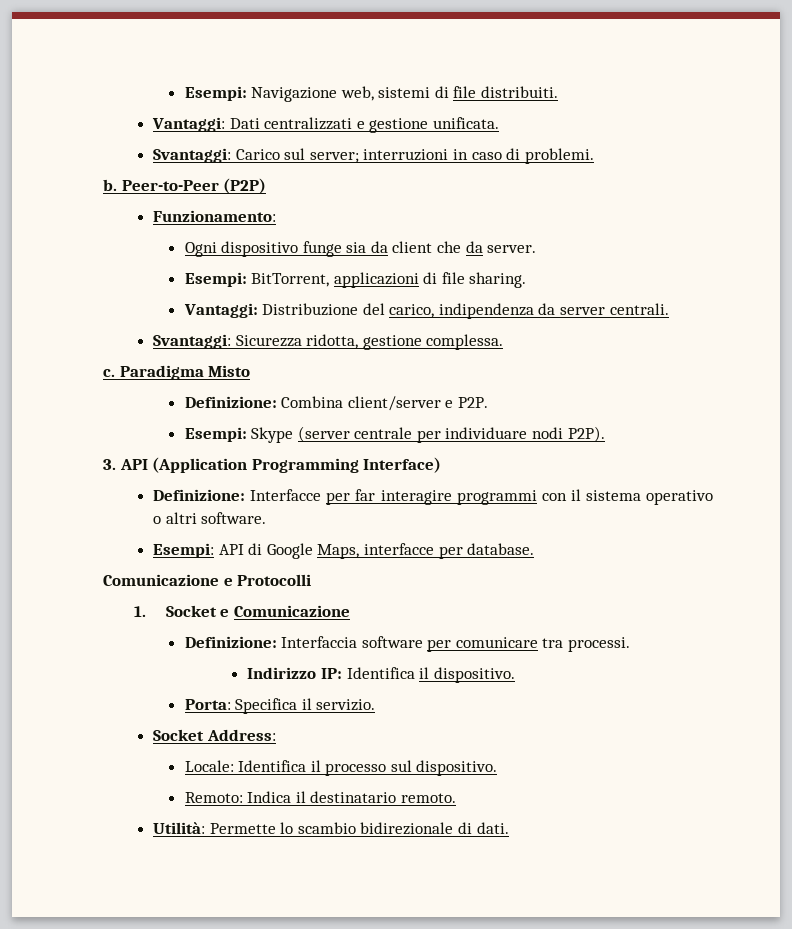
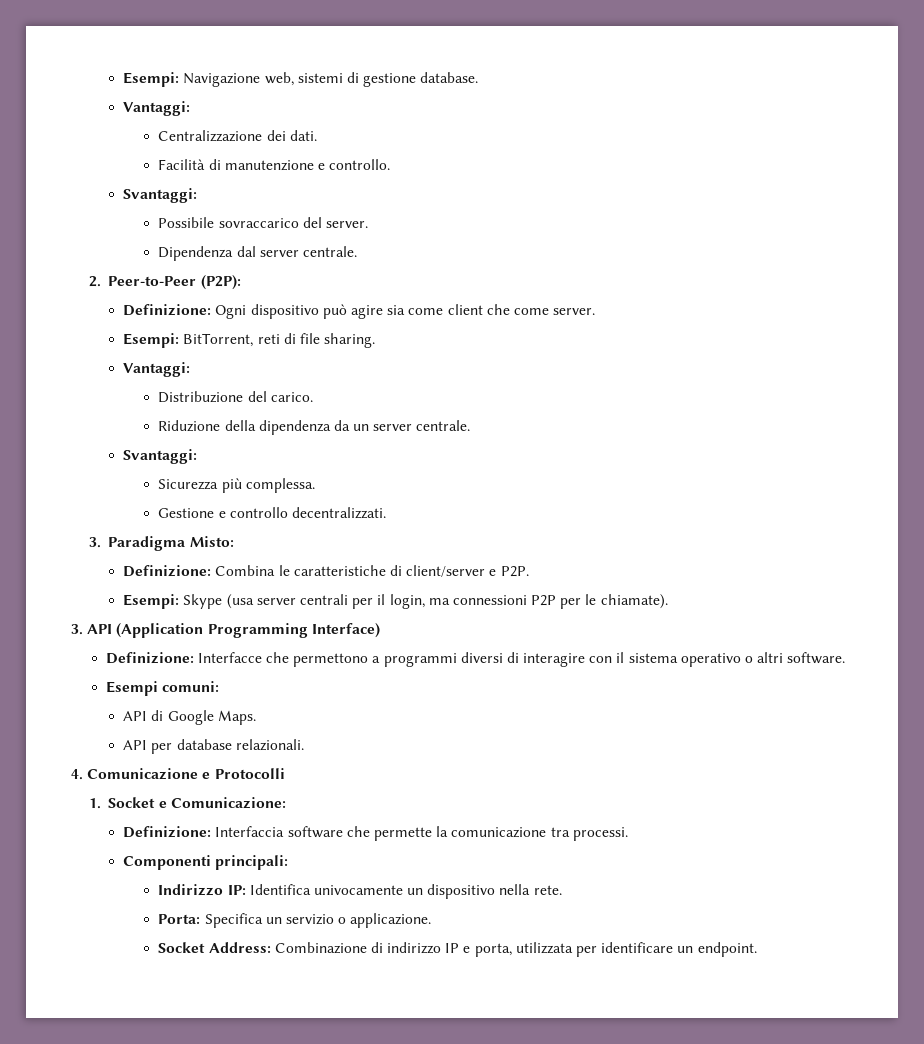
[453,86,559,98] [152,117,500,133] [153,148,594,164] [103,178,267,194] [153,210,277,222] [184,241,388,257] file distribuiti. // Vantaggi: Dati centralizzati e gestione unificata. // Svantaggi: Carico sul server; interruzioni in caso di problemi. // b. Peer-to-Peer (P2P) // Funzionamento: // Ogni dispositivo funge sia da -> [363,72,479,87] [123,101,191,116] [158,130,317,142] [158,159,391,171] [123,188,198,203] [158,217,368,228] [158,246,357,261] [88,275,241,290] [123,304,444,319] gestione database. // Vantaggi: // Centralizzazione dei dati. // Facilità di manutenzione e controllo. // Svantaggi: // Possibile sovraccarico del server. // Dipendenza dal server centrale. // 2. Peer-to-Peer (P2P): // Definizione: Ogni dispositivo può agire sia come
[465,241,483,253] da -> [513,308,549,315] come
[333,272,419,288] applicazioni -> [257,334,280,344] reti
(258, 310) none -> (191, 369) //
[389,303,669,319] [153,334,504,350] [103,365,251,380] carico, indipendenza da server centrali. // Svantaggi: Sicurezza ridotta, gestione complessa. // c. Paradigma Misto -> [270,392,313,402] [158,420,471,435] [123,449,198,464] [158,478,315,493] [158,507,386,519] [88,536,234,551] carico. // Riduzione della dipendenza da un server centrale. // Svantaggi: // Sicurezza più complessa. // Gestione e controllo decentralizzati. // 3. Paradigma Misto:
(344, 402) none -> [278,565,402,576] le caratteristiche di
[297,426,605,443] (server centrale per individuare nodi P2P). -> [226,594,668,609] (usa server centrali per il login, ma connessioni P2P per le chiamate).
[326,489,537,505] per far interagire programmi -> [266,652,586,667] che permettono a programmi diversi di interagire
[153,543,215,558] Esempi: -> [105,681,219,696] Esempi comuni: //
[317,543,535,559] Maps, interfacce per database. // -> [217,710,256,725] [123,739,304,754] [71,769,83,780] Maps. // API per database relazionali. // 4.
[234,605,351,617] Comunicazione -> [170,797,286,809] Comunicazione:
[427,637,538,652] per comunicare -> [346,826,547,841] che permette la comunicazione
(631, 644) none -> [123,855,289,870] // Componenti principali:
[419,667,515,683] [184,698,376,714] [153,729,276,741] [184,760,498,776] [184,791,456,803] [153,822,509,835] il dispositivo. // Porta: Specifica il servizio. // Socket Address: // Locale: Identifica il processo sul dispositivo. // Remoto: Indica il destinatario remoto. // Utilità: Permette lo scambio bidirezionale di dati. -> [313,884,562,899] [158,913,432,928] [158,942,757,957] univocamente un dispositivo nella rete. // Porta: Specifica un servizio o applicazione. // Socket Address: Combinazione di indirizzo IP e porta, utilizzata per identificare un endpoint.

